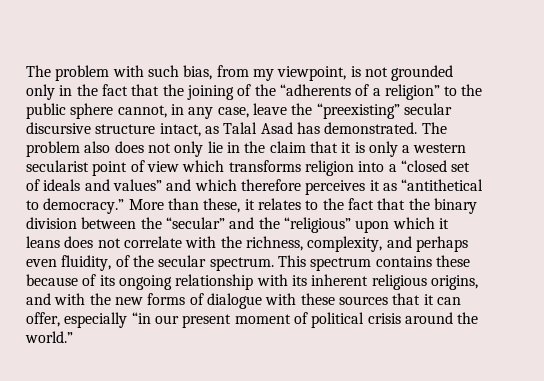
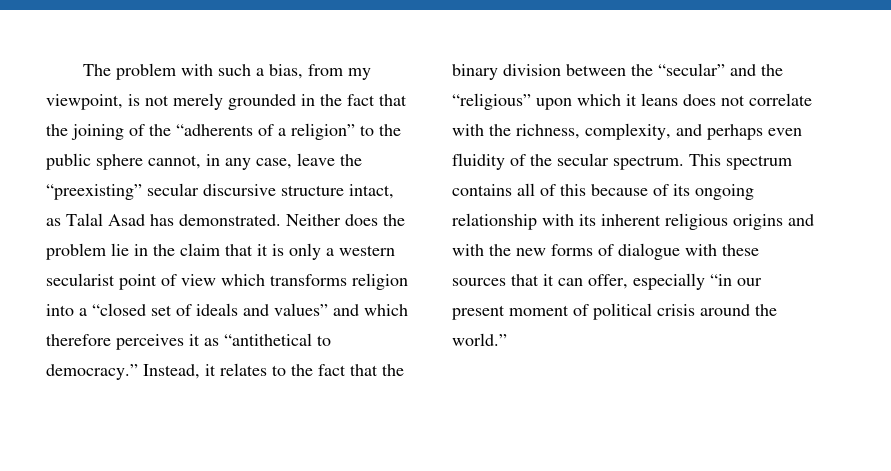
(179, 71) none -> [255,68,264,76] a
[391,65,454,81] [26,84,55,100] grounded only -> [173,93,296,110] merely grounded
[421,122,447,134] [26,141,204,157] The problem also does not only -> [286,214,405,226] [46,243,106,260] Neither does the problem
[128,198,241,213] More than these, -> [143,364,200,379] Instead,
[61,255,112,271] fluidity, -> [452,153,505,170] fluidity
[435,255,470,267] these -> [517,183,586,196] all of this
[430,275,478,290] origins, -> [733,214,783,230] origins

